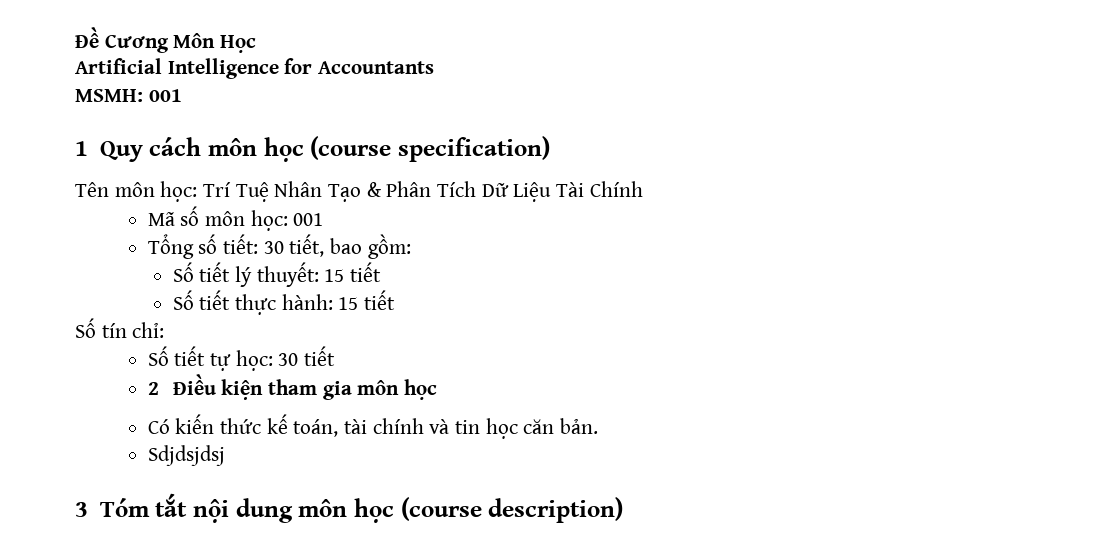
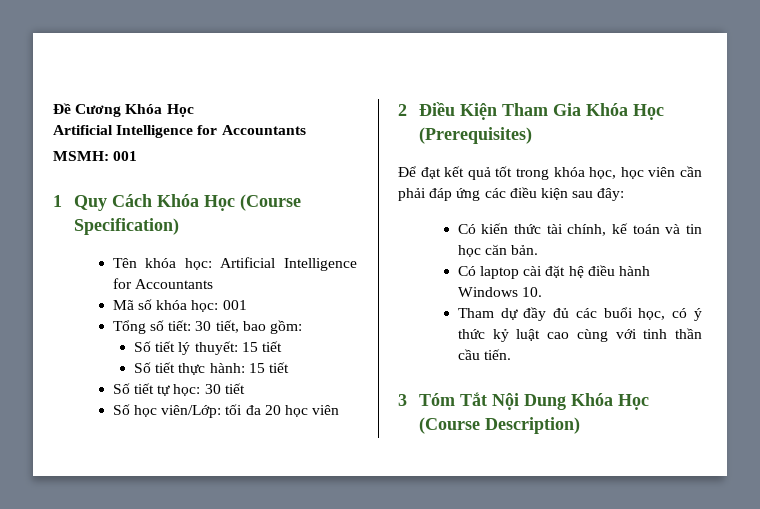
[173,33,216,48] Môn -> [125,104,163,114] Khóa
[149,136,550,162] [75,181,643,202] cách môn học (course specification) // Tên môn học: Trí Tuệ Nhân Tạo & Phân Tích Dữ Liệu Tài Chính -> [112,194,302,211] [74,218,180,235] [112,257,357,271] [112,278,213,289] Cách Khóa Học (Course Specification) // Tên khóa học: Artificial Intelligence for Accountants
[205,211,246,226] môn -> [156,300,188,310] khóa
[75,318,165,338] // Số tín chỉ: -> (290, 367) none
[147,374,437,400] 2 Điều kiện tham gia môn học -> [112,404,340,418] [398,102,665,120] [419,127,533,144] [398,166,702,180] [398,187,625,201] Số học viên/Lớp: tối đa 20 học viên // 2 Điều Kiện Tham Gia Khóa Học (Prerequisites) // Để đạt kết quả tốt trong khóa học, học viên cần phải đáp ứng các điều kiện sau đây:
[266,414,424,437] kế toán, tài chính -> [546,223,660,236] tài chính, kế toán
[147,445,225,466] [75,493,624,523] Sdjdsjdsj // 3 Tóm tắt nội dung môn học (course description) -> [457,265,650,279] [457,287,542,297] [457,307,702,321] [457,328,702,342] [457,349,511,360] [398,392,650,410] [419,417,581,434] Có laptop cài đặt hệ điều hành Windows 10. // Tham dự đầy đủ các buổi học, có ý thức kỷ luật cao cùng với tinh thần cầu tiến. // 3 Tóm Tắt Nội Dung Khóa Học (Course Description)

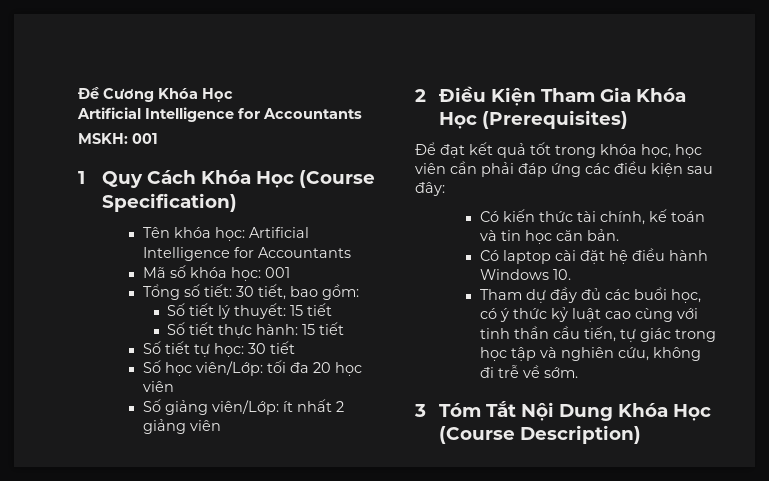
[53,151,109,161] MSMH: -> [78,133,128,144] MSKH:
(340, 410) none -> [142,399,344,415] [142,419,221,434] // Số giảng viên/Lớp: ít nhất 2 giảng viên
[483,349,511,360] tiến. -> [583,326,716,342] [479,347,701,361] [479,365,578,378] tiến, tự giác trong học tập và nghiên cứu, không đi trễ về sớm.

